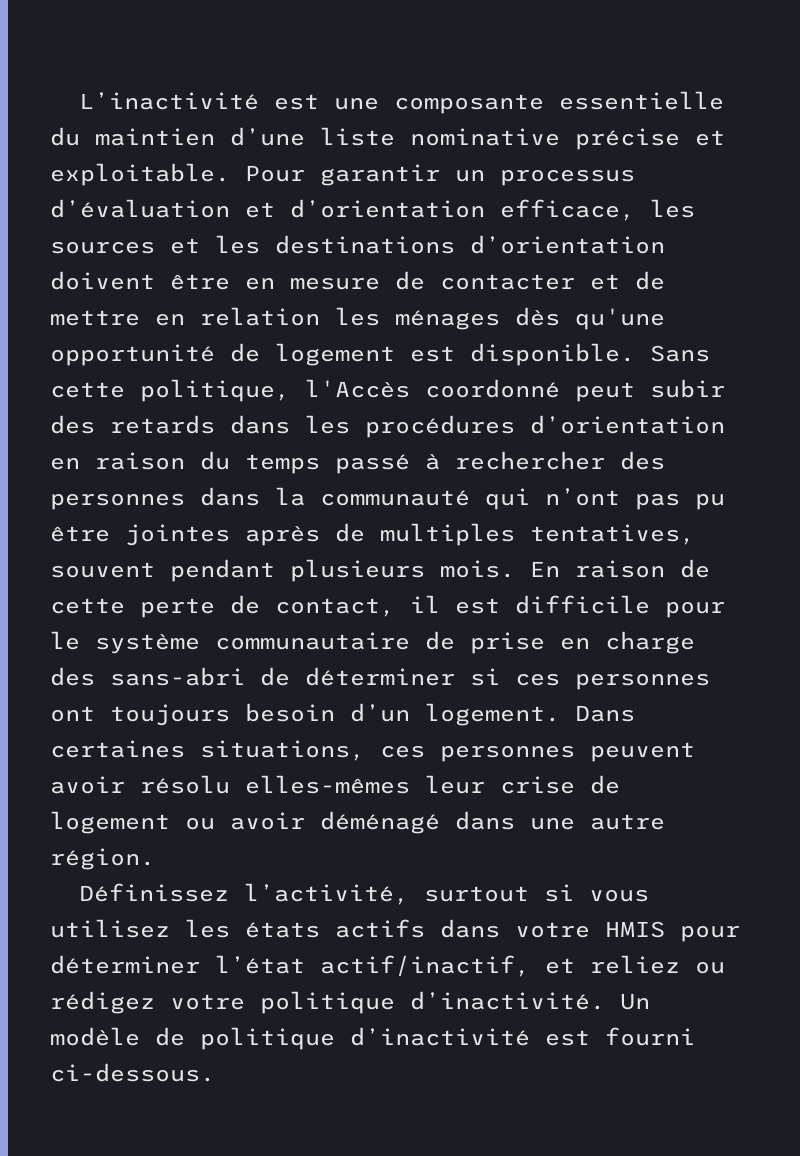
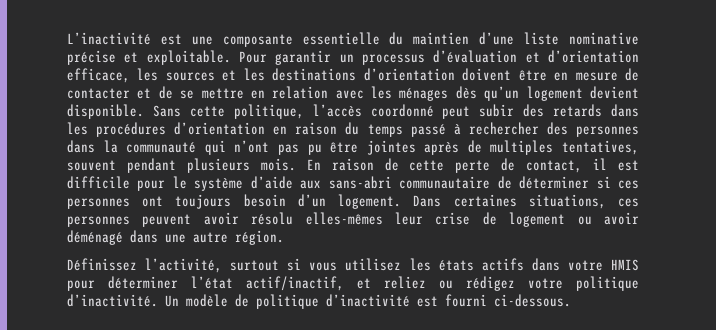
(665, 280) none -> [180,90,195,99] se
(320, 316) none -> [335,90,364,99] avec
[575,308,665,330] [50,343,455,366] qu'une opportunité de logement est -> [484,86,639,101] qu’un logement devient
[305,379,410,398] l'Accès -> [312,104,362,117] l’accès
[215,631,695,654] [50,667,245,686] communautaire de prise en charge des sans-abri -> [250,176,491,189] d’aide aux sans-abri communautaire

